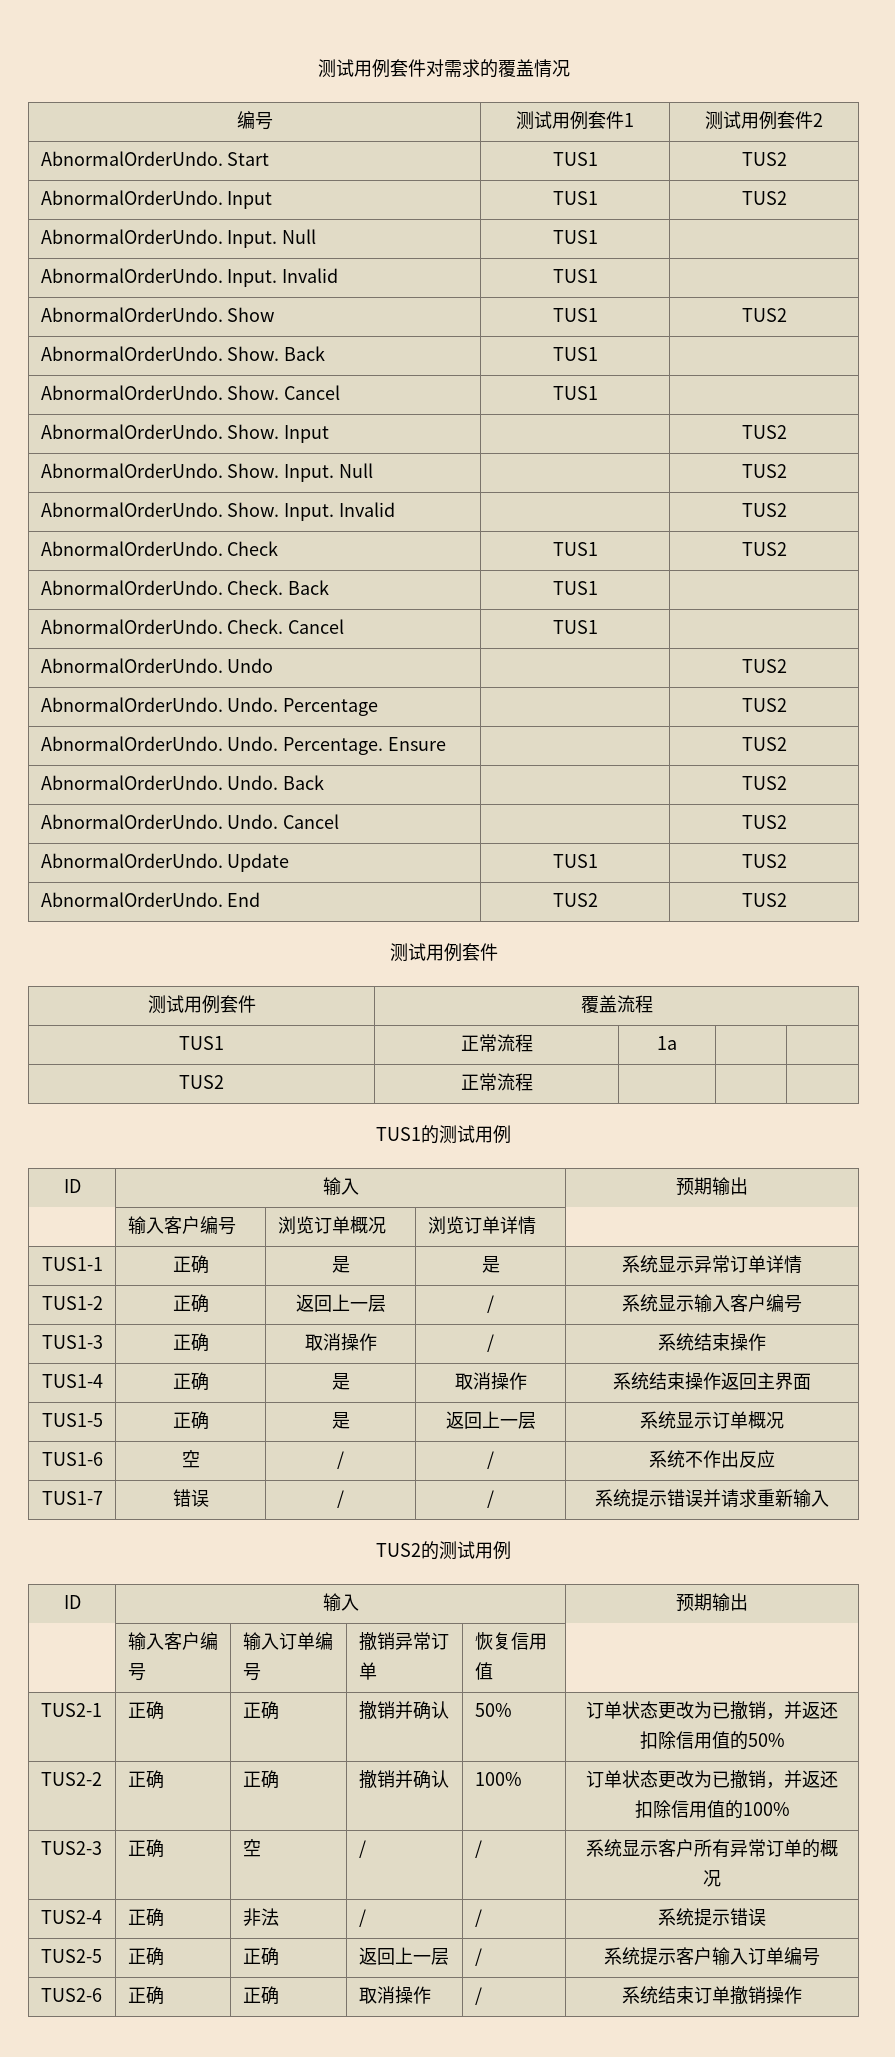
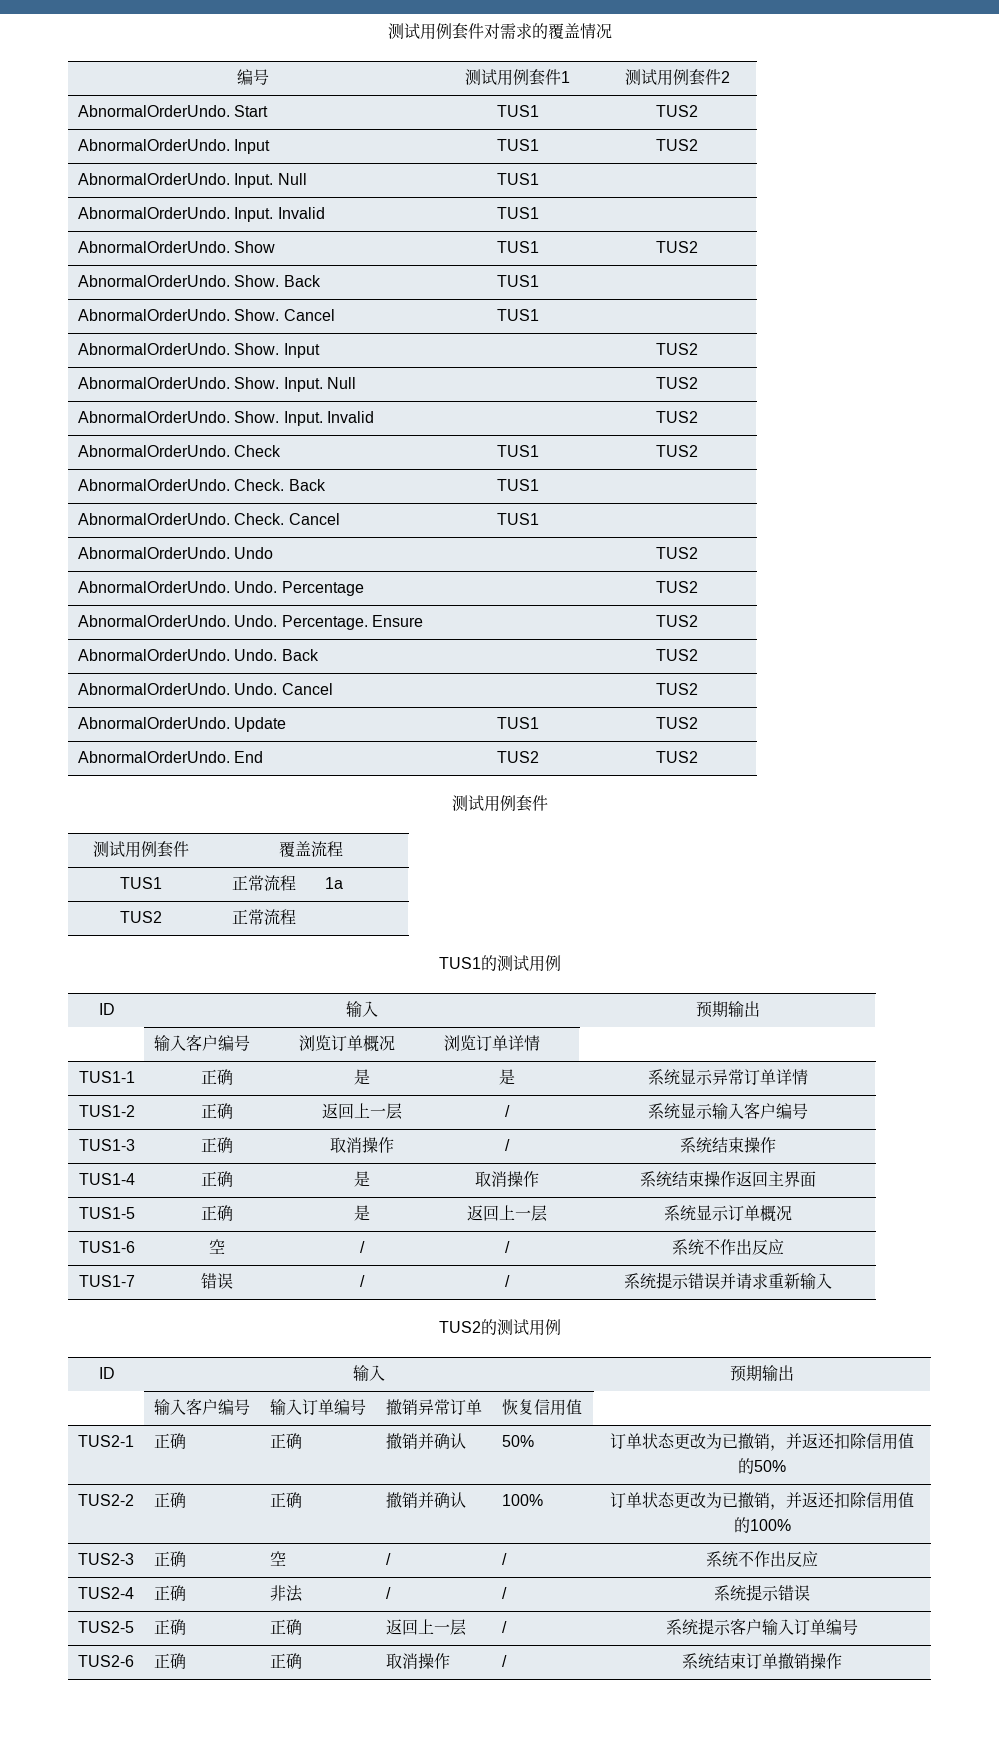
[622,1839,838,1858] [703,1870,721,1887] 显示客户所有异常订单的概况 -> [738,1551,818,1567] 不作出反应

